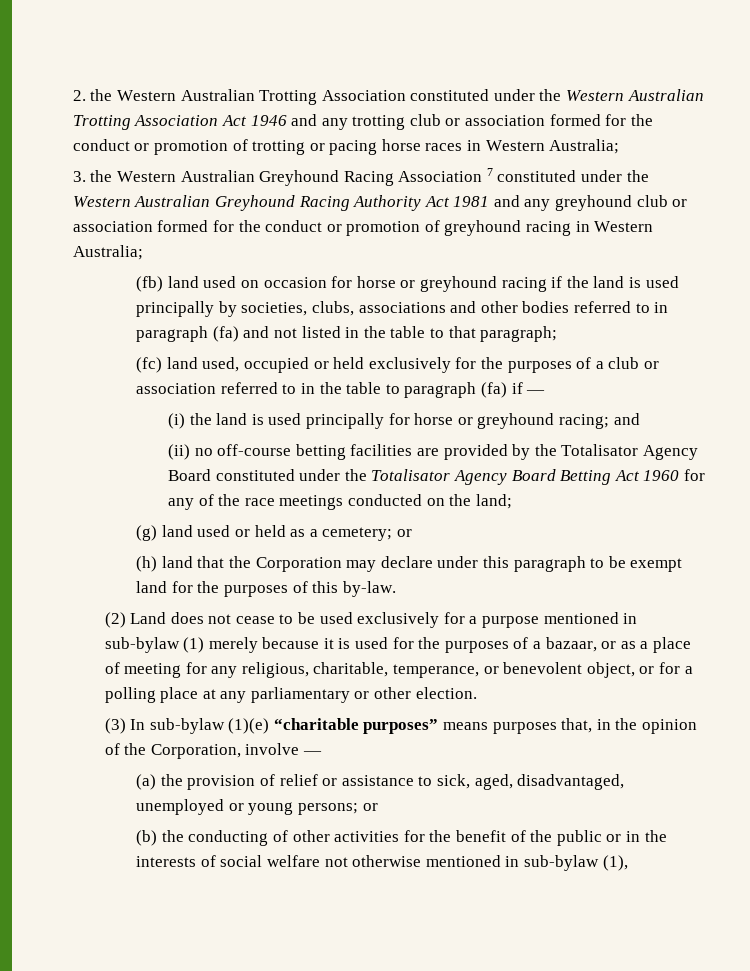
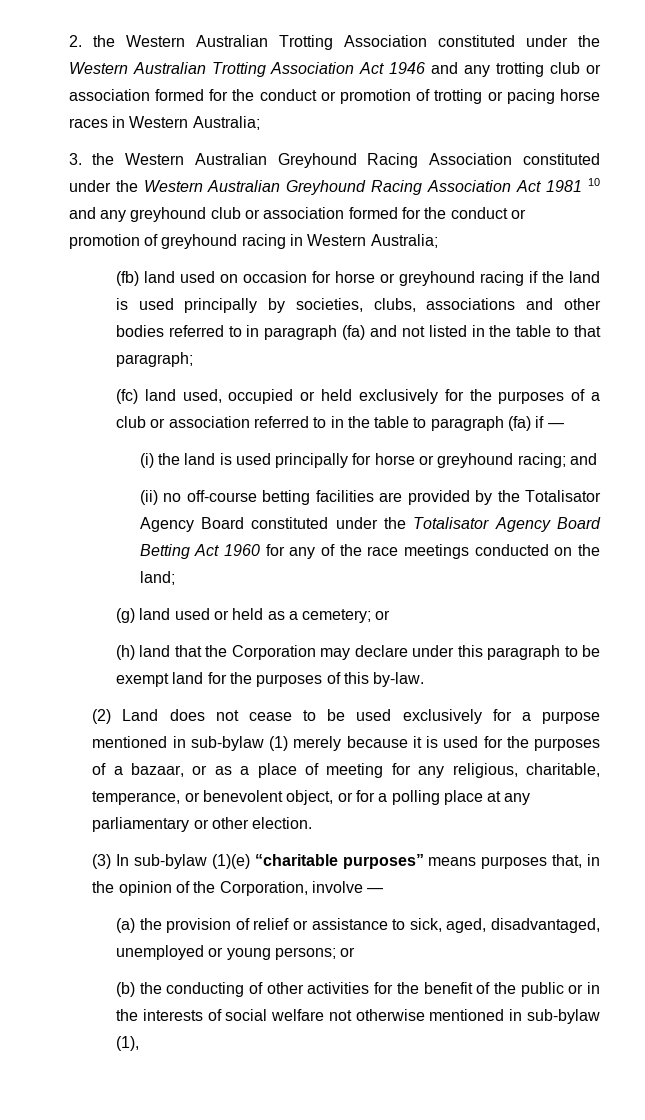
[486,168,493,176] 7 -> (513, 159) none
[353,195,422,211] Authority -> [427,180,512,192] Association
(490, 201) none -> [587,178,600,186] 10

